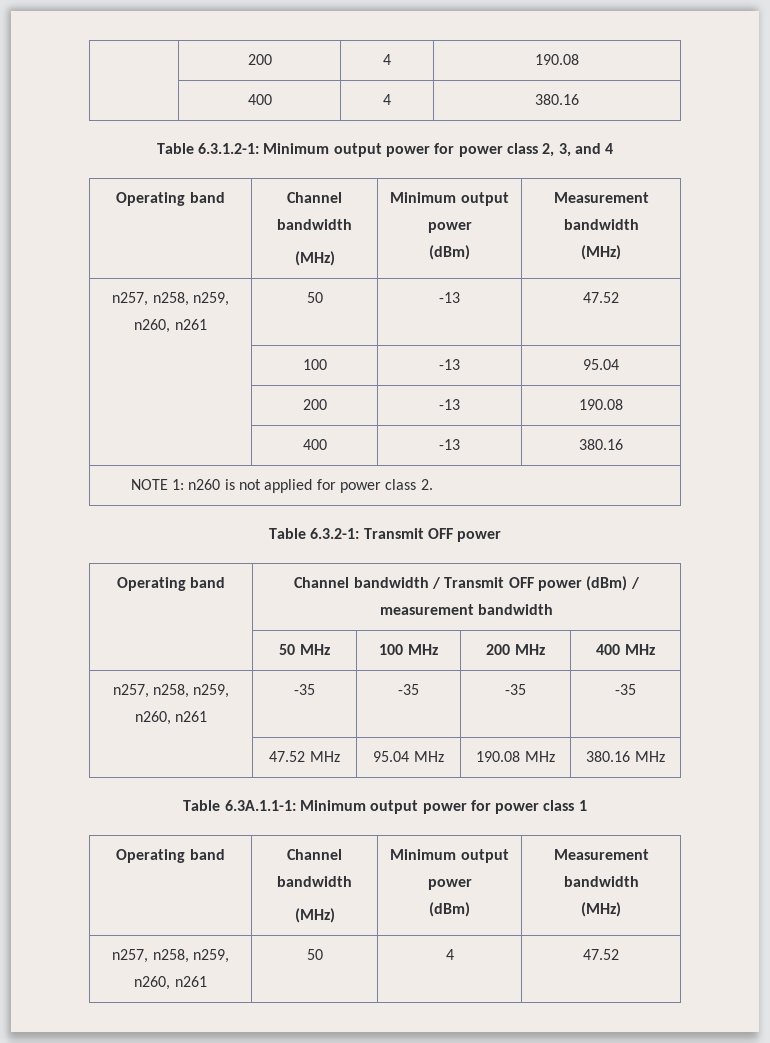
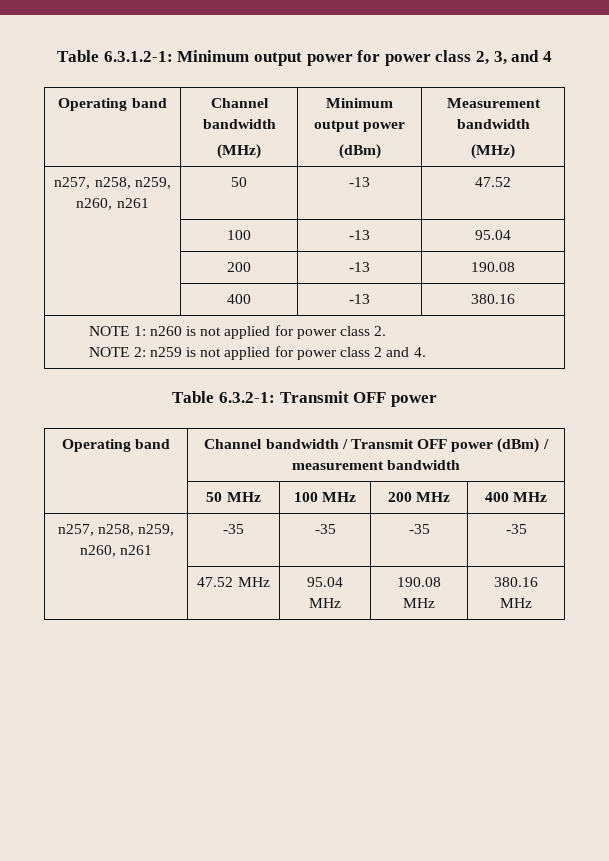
[247,54,272,65] [383,54,391,65] [535,54,579,65] [247,94,272,105] [383,94,391,105] [535,94,579,105] | 200 | 4 | 190.08 // | 400 | 4 | 380.16 // -> (57, 56) none
(433, 484) none -> [89,346,426,360] // NOTE 2: n259 is not applied for power class 2 and 4.
[183,800,587,814] [116,849,225,863] [287,849,342,860] [277,876,352,887] [294,908,335,923] [390,849,509,863] [427,879,472,890] [429,902,470,917] [553,849,649,860] [563,876,639,887] [581,902,621,917] [112,949,229,963] [134,976,207,990] [306,949,323,960] [445,949,454,960] [583,949,619,960] // Table 6.3A.1.1-1: Minimum output power for power class 1 // Operating band | Channel bandwidth // (MHz) | Minimum output power // (dBm) | Measurement bandwidth // (MHz) // n257, n258, n259, n260, n261 | 50 | 4 | 47.52 -> (532, 603) none

